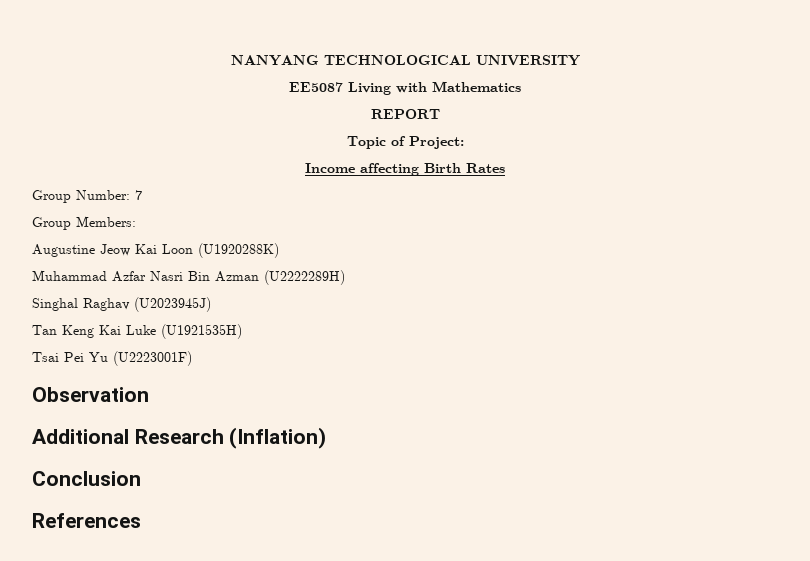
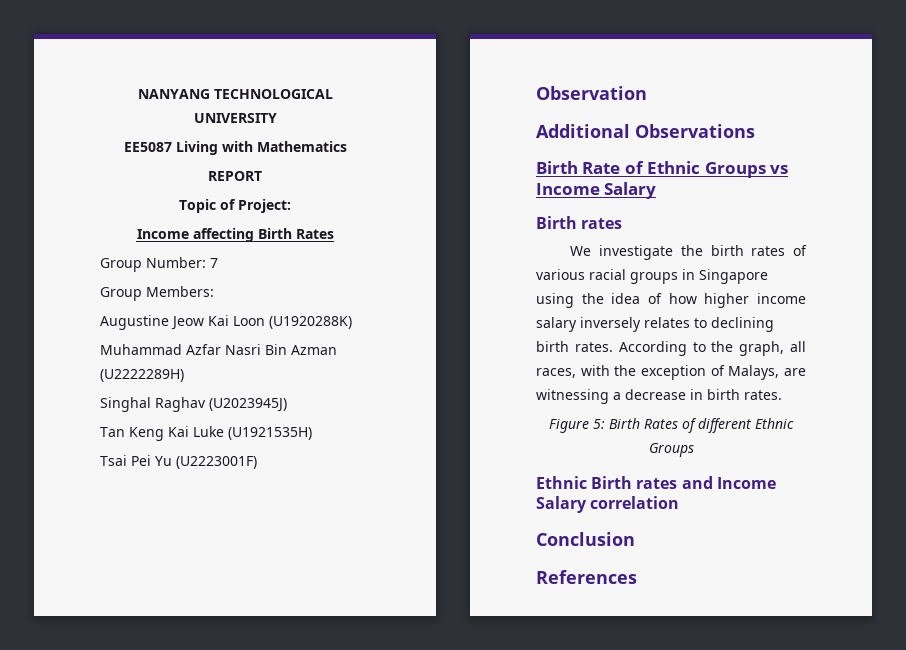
[134,427,327,449] Research (Inflation) -> [635,124,755,138] [536,161,789,178] [536,182,657,199] [536,216,623,229] [570,245,807,260] [536,269,768,284] [536,293,806,308] [536,317,774,332] [536,341,806,356] [536,365,806,380] [536,389,782,404] [549,418,794,433] [648,443,694,457] [536,476,776,489] [536,496,680,513] Observations // Birth Rate of Ethnic Groups vs Income Salary // Birth rates // We investigate the birth rates of various racial groups in Singapore using the idea of how higher income salary inversely relates to declining birth rates. According to the graph, all races, with the exception of Malays, are witnessing a decrease in birth rates. // Figure 5: Birth Rates of different Ethnic Groups // Ethnic Birth rates and Income Salary correlation

